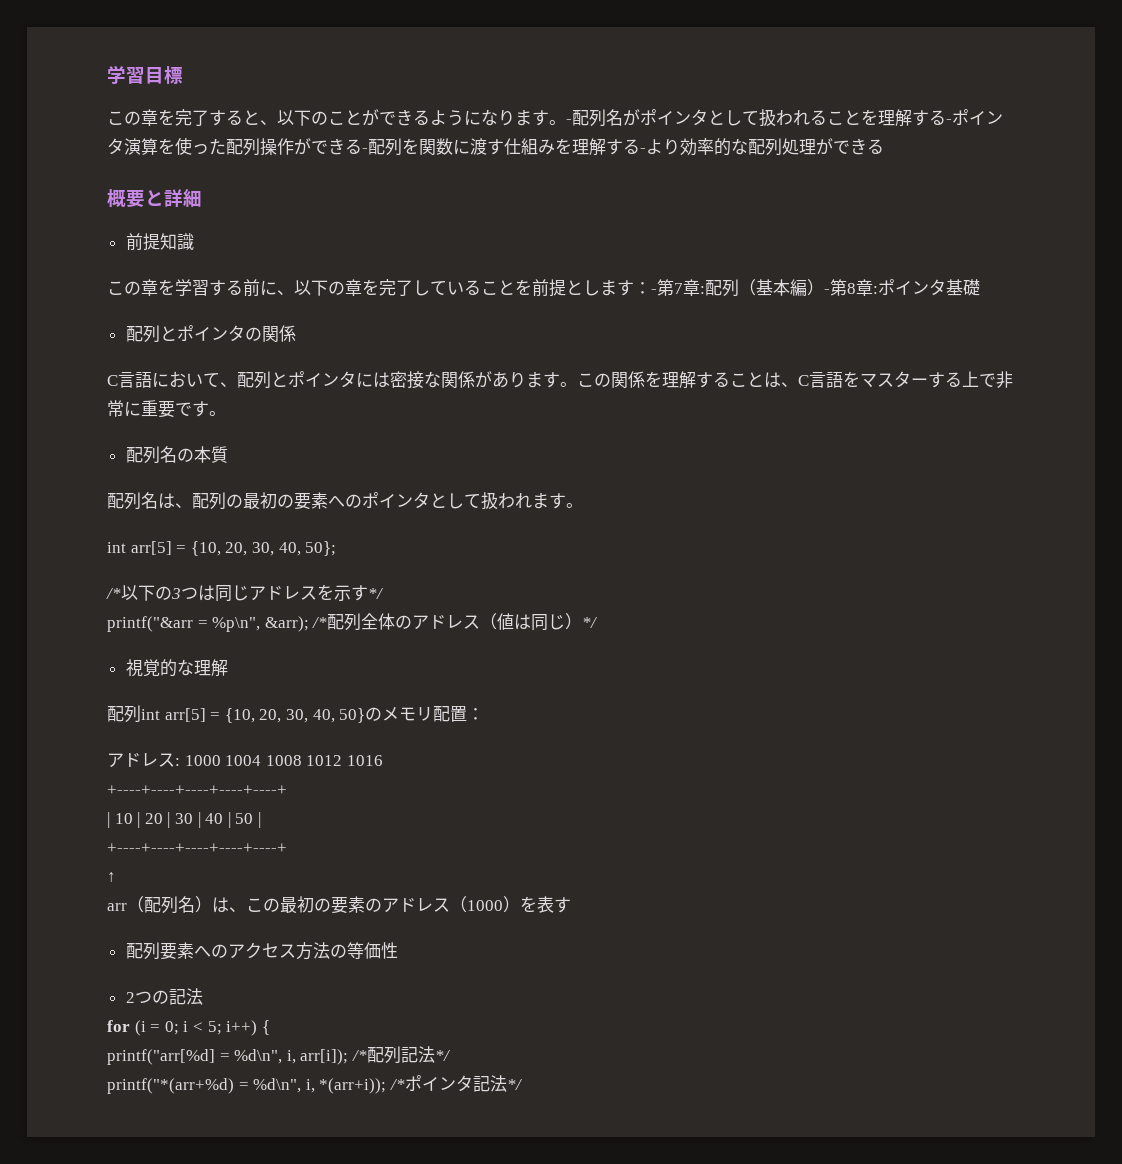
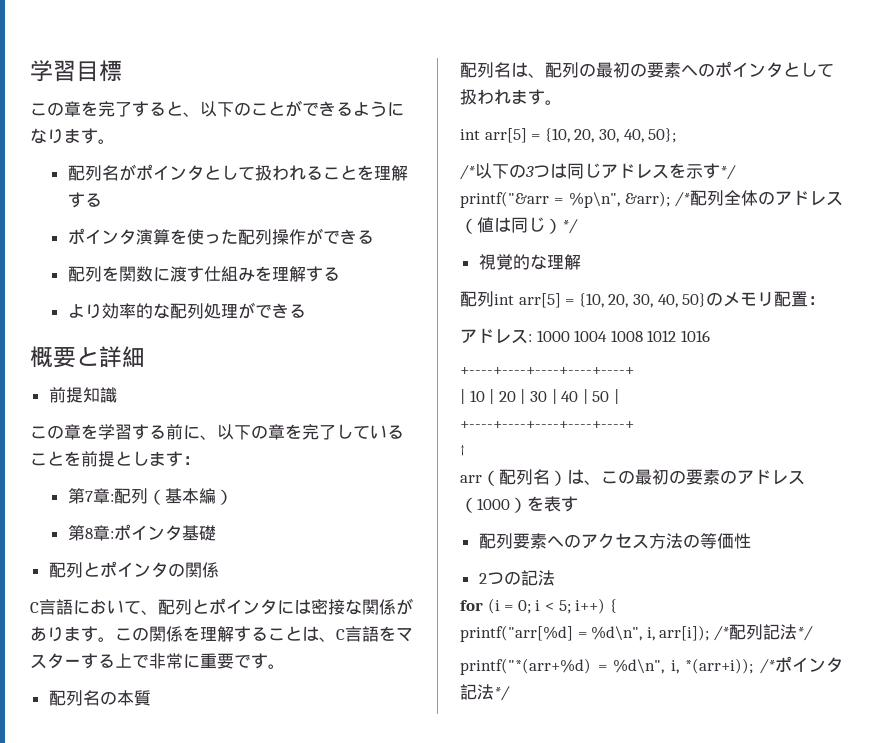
[566,119,572,124] - -> (115, 141) //
[946,119,952,124] - -> (102, 200) //
[362,148,368,153] - -> (374, 237) //
[640,148,646,153] - -> (340, 274) //
[651,289,657,294] - -> (200, 460) //
[824,289,830,294] - -> (233, 497) //

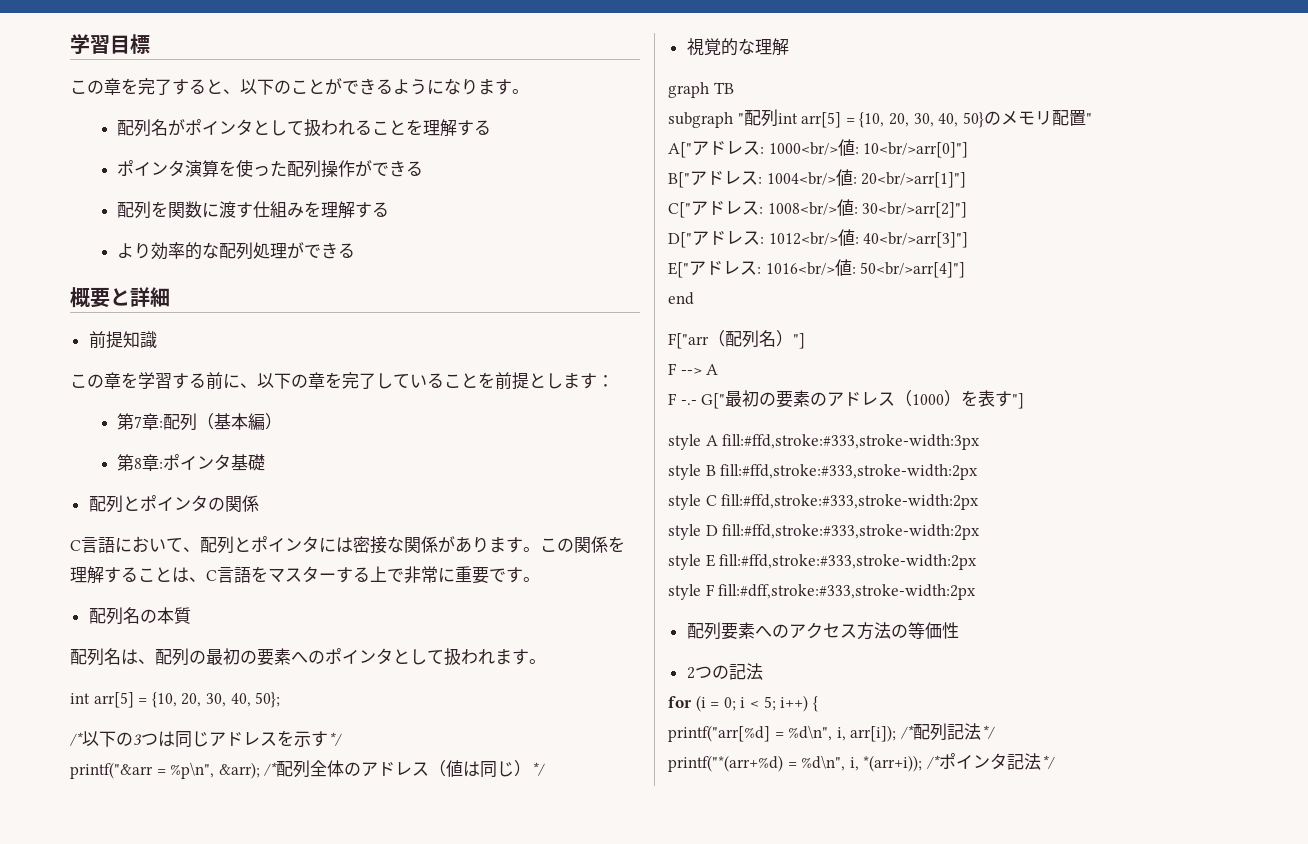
(581, 262) none -> [668,82,734,98] [668,112,744,128] graph TB // subgraph "
[808,296,826,305] [460,328,710,344] [460,367,634,375] [460,389,619,404] [460,421,634,429] [460,444,465,456] [460,469,635,486] ： // アドレス: 1000 1004 1008 1012 1016 // +----+----+----+----+----+ // | 10 | 20 | 30 | 40 | 50 | // +----+----+----+----+----+ // ↑ // arr（配列名）は、この -> [1085,113,1092,124] [668,139,969,158] [668,169,967,188] [668,199,968,218] [668,229,969,248] [668,259,966,278] [668,292,694,305] [668,330,805,349] [668,363,719,375] [668,393,726,409] " // A["アドレス: 1000<br/>値: 10<br/>arr[0]"] // B["アドレス: 1004<br/>値: 20<br/>arr[1]"] // C["アドレス: 1008<br/>値: 30<br/>arr[2]"] // D["アドレス: 1012<br/>値: 40<br/>arr[3]"] // E["アドレス: 1016<br/>値: 50<br/>arr[4]"] // end // F["arr（配列名）"] // F --> A // F -.- G["
(578, 504) none -> [1012,393,1025,409] [668,434,981,450] [668,464,979,480] [668,494,980,510] [668,524,981,540] [668,554,978,570] [668,584,977,600] "] // style A fill:#ffd,stroke:#333,stroke-width:3px // style B fill:#ffd,stroke:#333,stroke-width:2px // style C fill:#ffd,stroke:#333,stroke-width:2px // style D fill:#ffd,stroke:#333,stroke-width:2px // style E fill:#ffd,stroke:#333,stroke-width:2px // style F fill:#dff,stroke:#333,stroke-width:2px

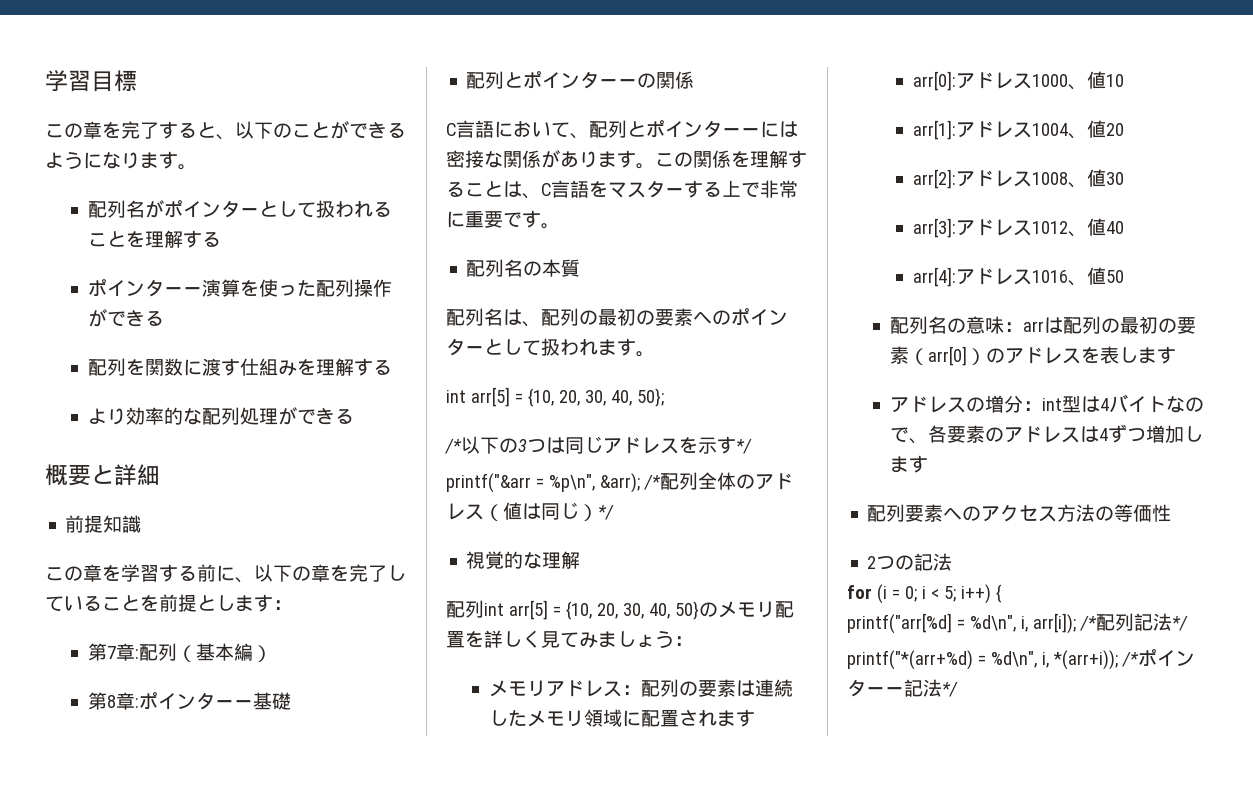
(253, 127) none -> [240,208,260,216] ー
(185, 168) none -> [164,287,203,295] ーー
(231, 462) none -> [215,700,254,708] ーー
(208, 503) none -> [599,79,638,87] ーー
(319, 544) none -> [722,128,760,136] ーー
(393, 656) none -> [465,346,484,354] ー
[668,82,734,98] [668,112,744,128] graph TB // subgraph " -> (581, 560) none
[1085,113,1092,124] [668,139,969,158] [668,169,967,188] [668,199,968,218] [668,229,969,248] [668,259,966,278] [668,292,694,305] [668,330,805,349] [668,363,719,375] [668,390,1025,409] [668,434,981,450] [668,464,979,480] [668,494,980,510] [668,524,981,540] [668,554,978,570] [668,584,977,600] " // A["アドレス: 1000<br/>値: 10<br/>arr[0]"] // B["アドレス: 1004<br/>値: 20<br/>arr[1]"] // C["アドレス: 1008<br/>値: 30<br/>arr[2]"] // D["アドレス: 1012<br/>値: 40<br/>arr[3]"] // E["アドレス: 1016<br/>値: 50<br/>arr[4]"] // end // F["arr（配列名）"] // F --> A // F -.- G["最初の要素のアドレス（1000）を表す"] // style A fill:#ffd,stroke:#333,stroke-width:3px // style B fill:#ffd,stroke:#333,stroke-width:2px // style C fill:#ffd,stroke:#333,stroke-width:2px // style D fill:#ffd,stroke:#333,stroke-width:2px // style E fill:#ffd,stroke:#333,stroke-width:2px // style F fill:#dff,stroke:#333,stroke-width:2px -> [465,630,693,648] [489,679,794,697] [489,709,756,727] [912,71,1124,91] [912,120,1124,140] [912,169,1124,189] [912,218,1124,238] [912,267,1124,287] [890,316,1197,334] [890,346,1177,366] [890,394,1205,413] [890,424,1204,444] [890,455,929,473] を詳しく見てみましょう： // メモリアドレス：配列の要素は連続したメモリ領域に配置されます // arr[0]:アドレス1000、値10 // arr[1]:アドレス1004、値20 // arr[2]:アドレス1008、値30 // arr[3]:アドレス1012、値40 // arr[4]:アドレス1016、値50 // 配列名の意味：arrは配列の最初の要素（arr[0]）のアドレスを表します // アドレスの増分：int型は4バイトなので、各要素のアドレスは4ずつ増加します
(1007, 761) none -> [866,687,904,695] ーー

